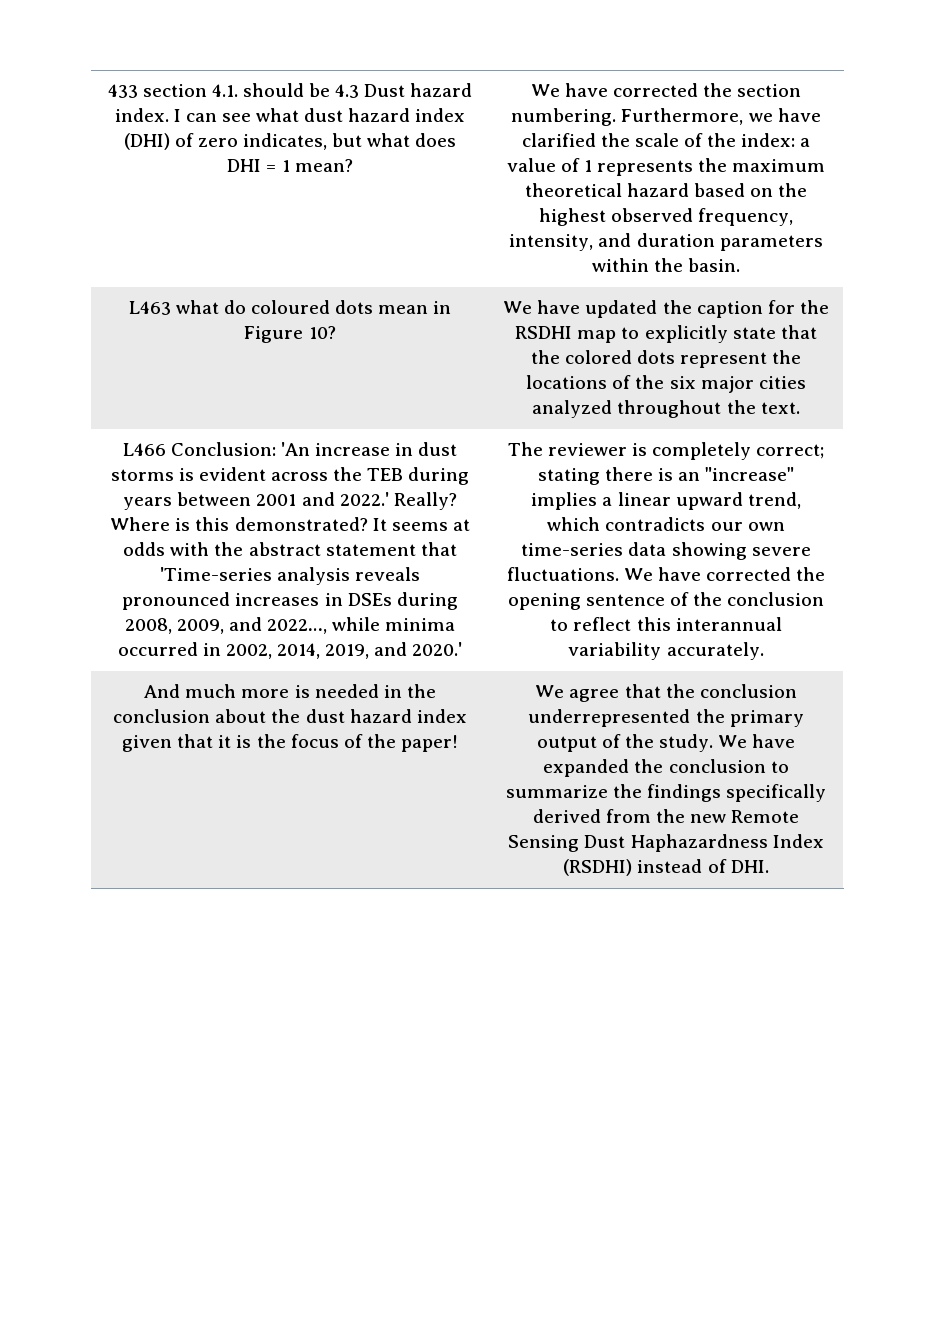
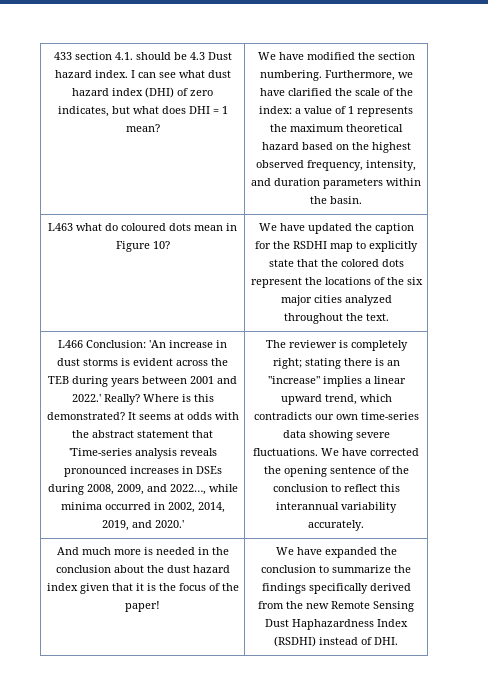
[612,83,698,97] corrected -> [306,52,355,60] modified
[756,444,825,459] correct; -> [272,358,302,369] right;
[569,684,797,702] [528,709,804,727] [536,734,748,752] agree that the conclusion underrepresented the primary output of the study. We -> (294, 551) none

